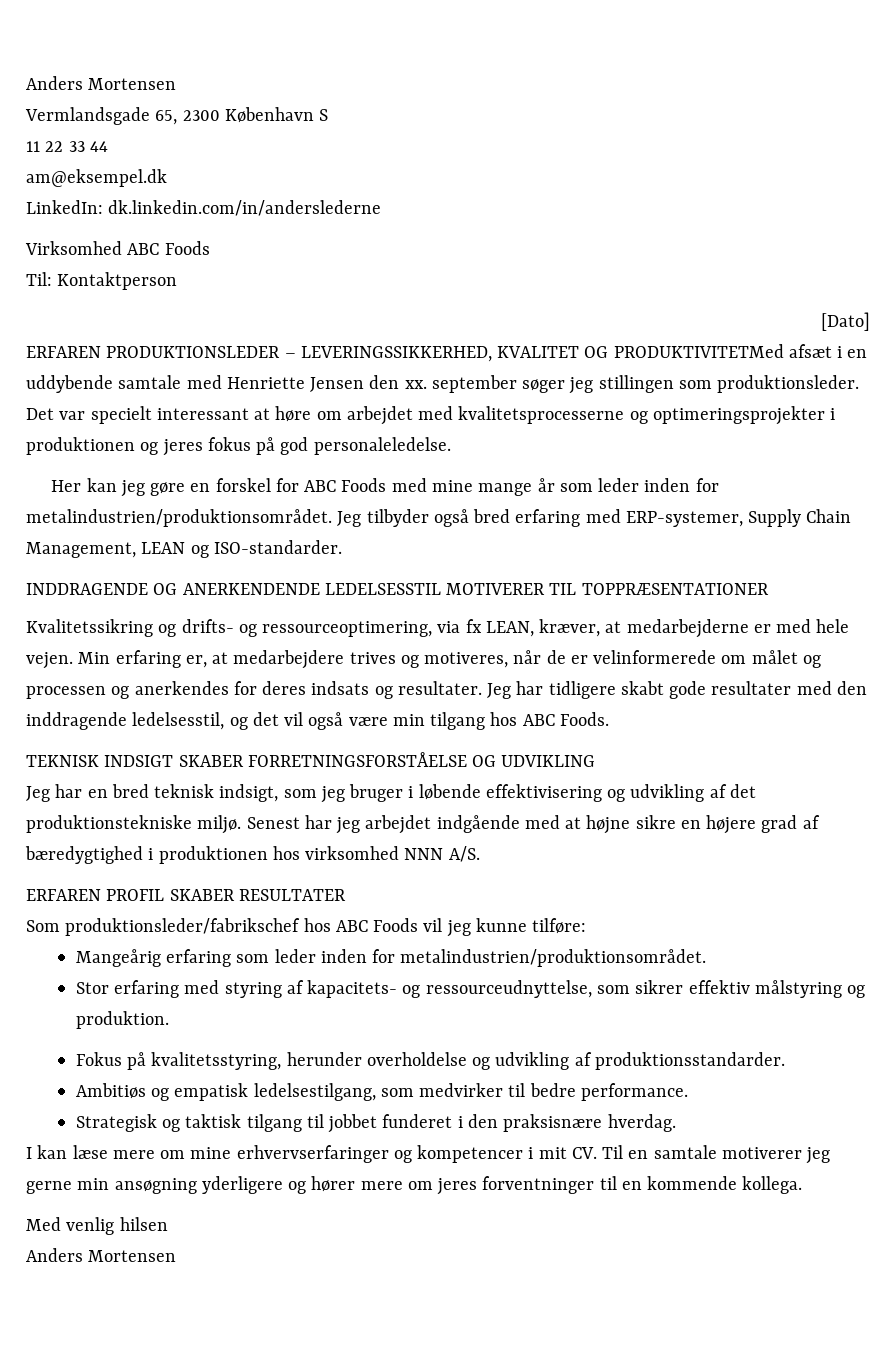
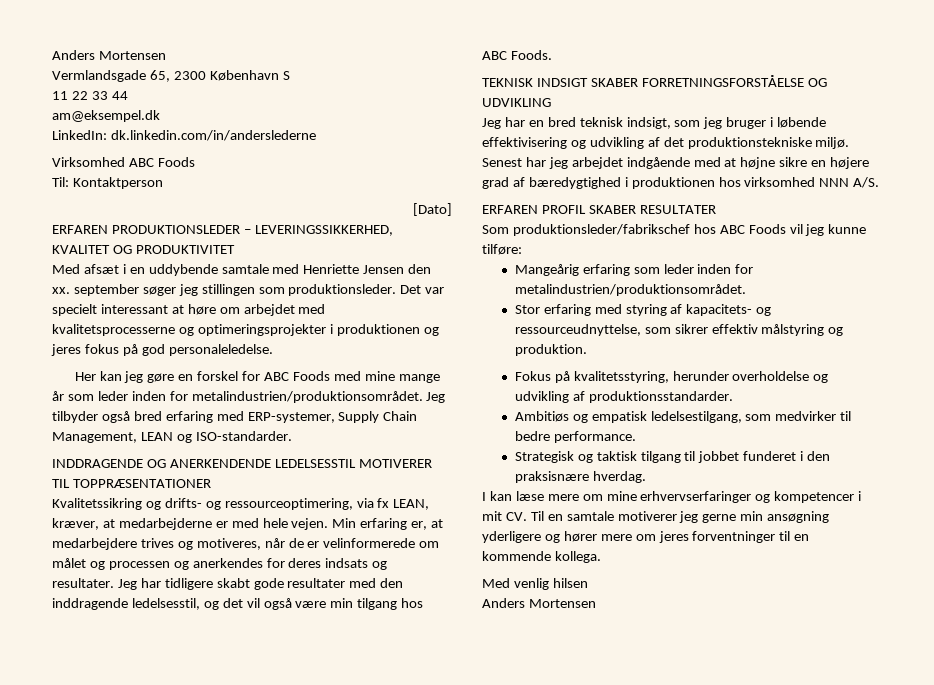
[613,344,784,358] PRODUKTIVITETMed -> [135,245,235,254] [52,264,80,274] PRODUKTIVITET // Med

